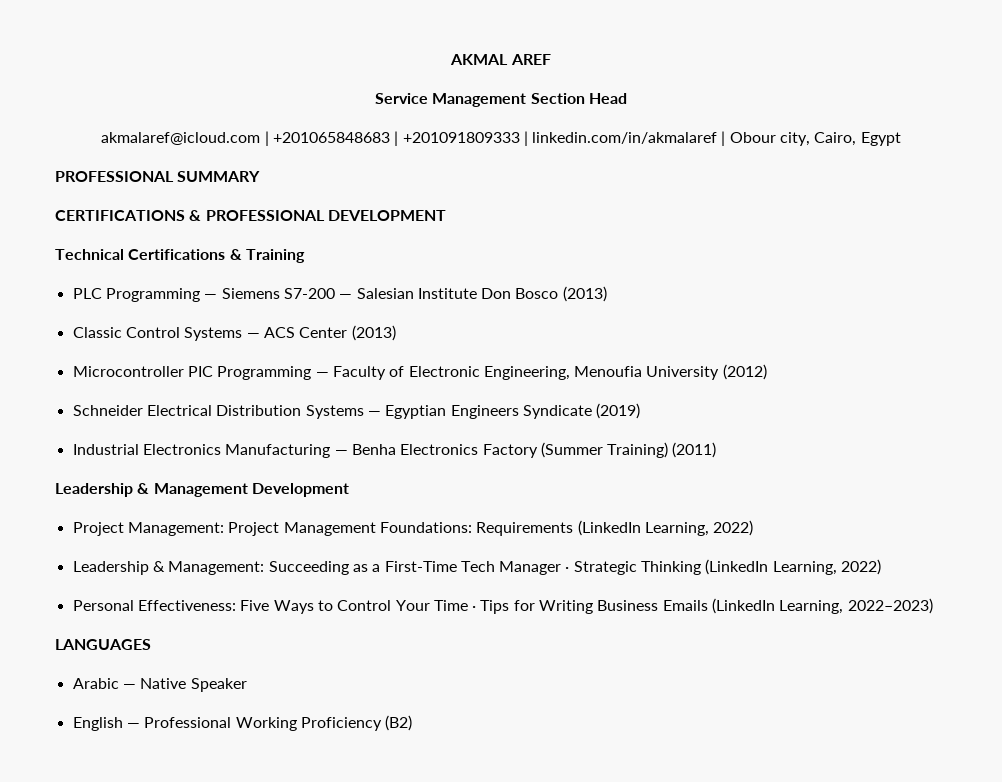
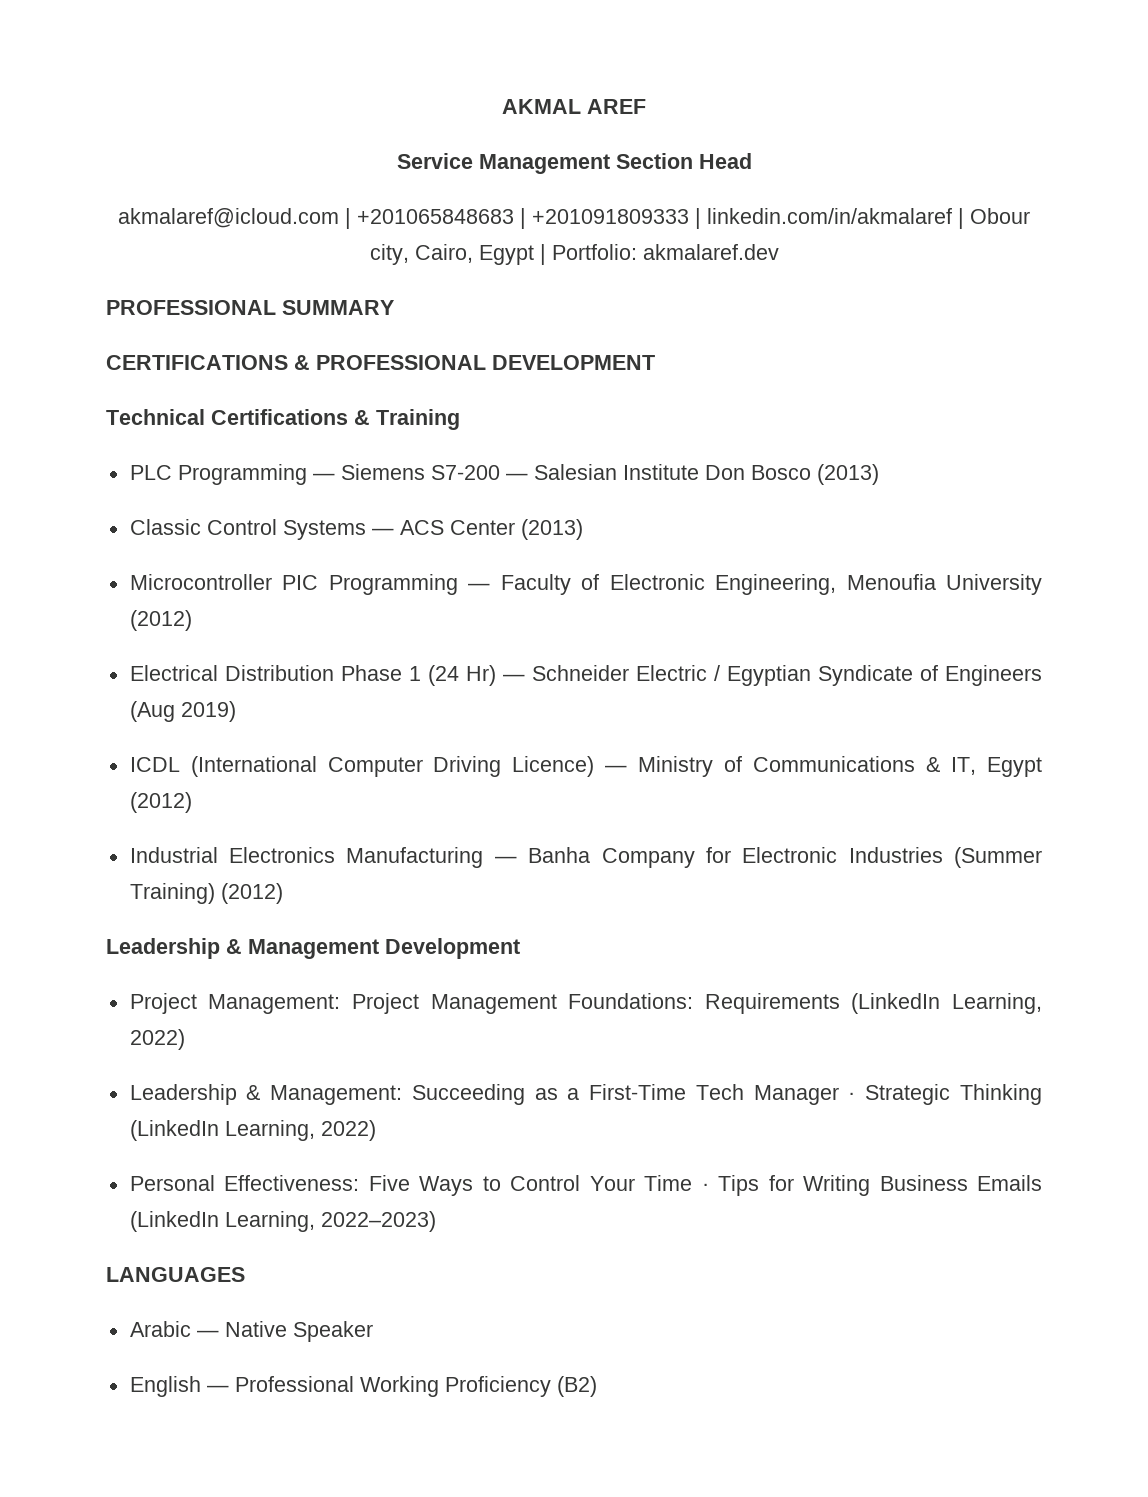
(901, 139) none -> [539,244,779,265] | Portfolio: akmalaref.dev
[72,405,143,416] Schneider -> (192, 620) none
[305,403,641,419] Systems — Egyptian Engineers Syndicate (2019) -> [340,665,1042,686] [129,701,236,722] [129,756,1043,777] [129,792,192,813] Phase 1 (24 Hr) — Schneider Electric / Egyptian Syndicate of Engineers (Aug 2019) // ICDL (International Computer Driving Licence) — Ministry of Communications & IT, Egypt (2012)
[351,444,538,458] Benha Electronics Factory -> [528,847,943,868] Banha Company for Electronic Industries
[672,442,717,458] (2011) -> [220,883,283,904] (2012)

